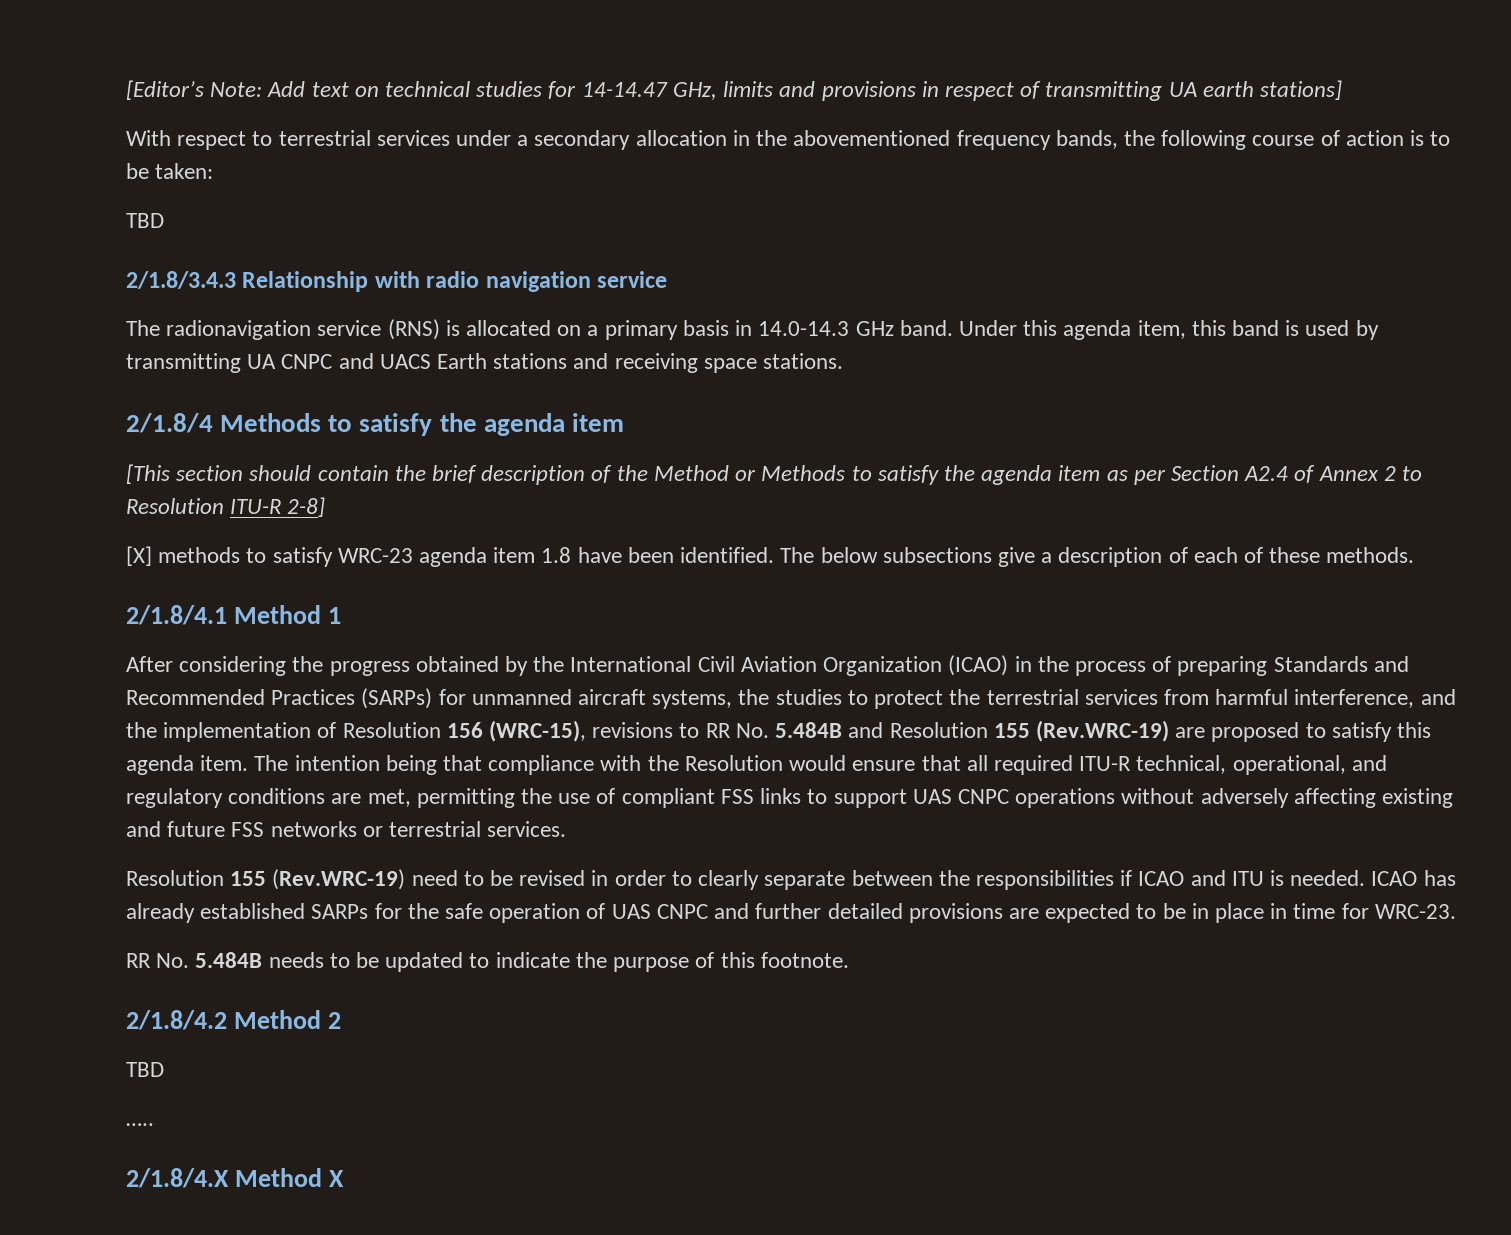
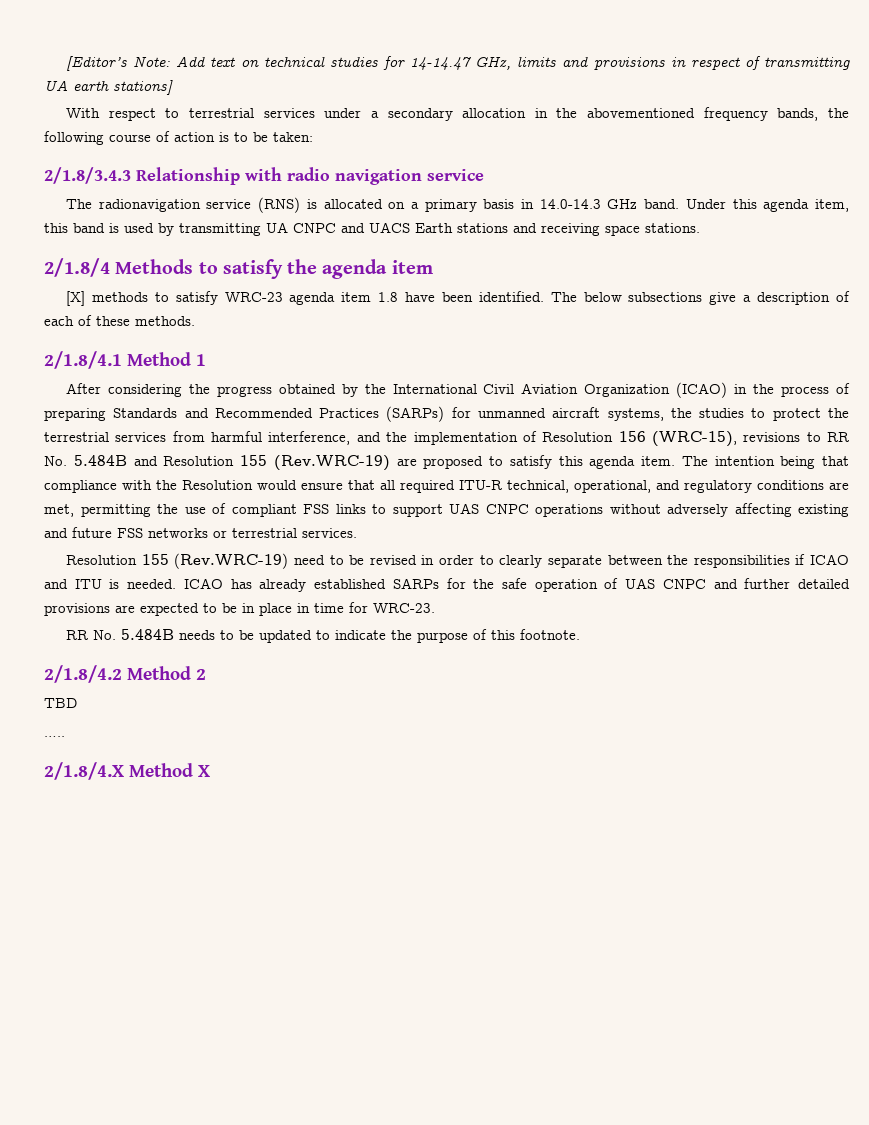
[126,213,164,228] // TBD -> (313, 137) none
[126,464,1423,485] [126,497,326,517] // [This section should contain the brief description of the Method or Methods to satisfy the agenda item as per Section A2.4 of Annex 2 to Resolution ITU-R 2-8] -> (433, 267) none

